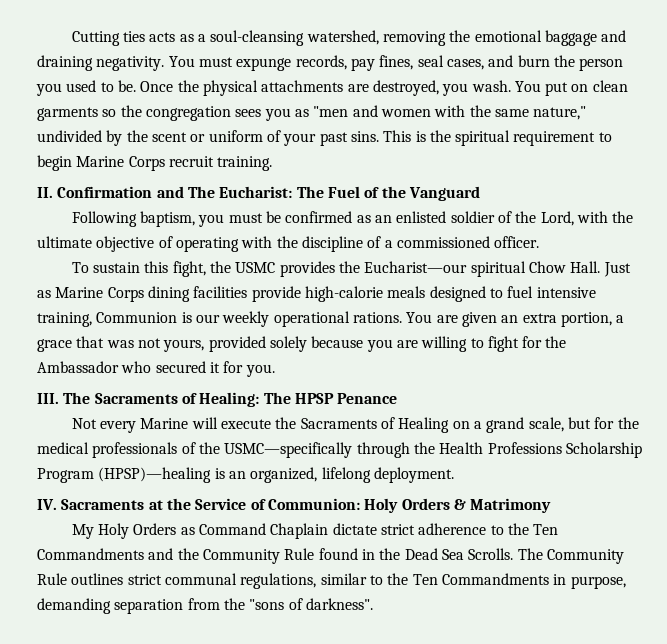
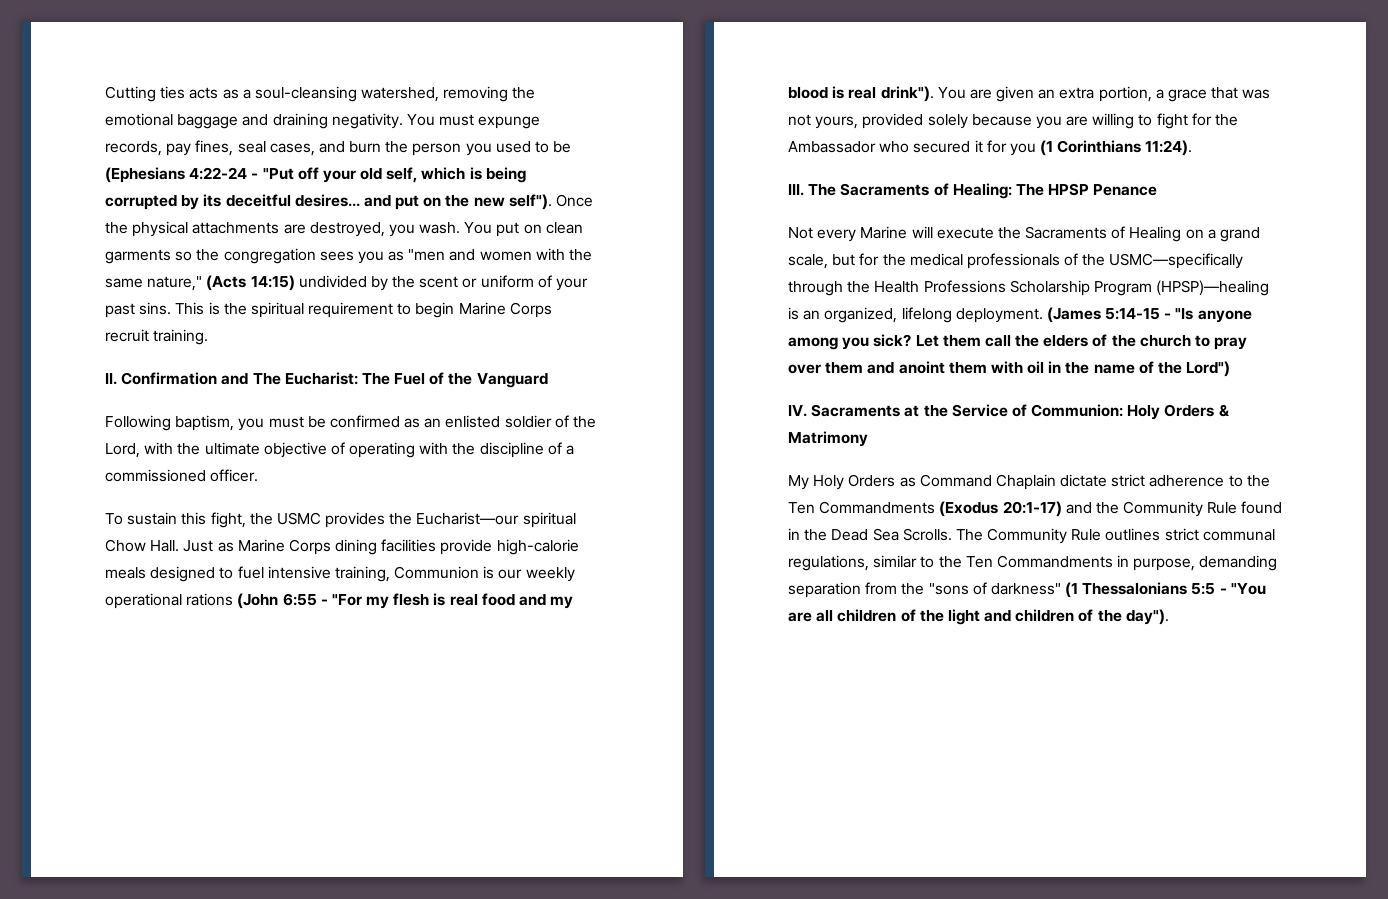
[117,80,136,92] be. -> [553,141,572,153] [105,167,526,183] [105,194,552,210] be (Ephesians 4:22-24 - "Put off your old self, which is being corrupted by its deceitful desires... and put on the new self").
(587, 113) none -> [206,275,295,291] (Acts 14:15)
[352,312,402,323] rations. -> [186,593,574,609] [788,86,934,102] rations (John 6:55 - "For my flesh is real food and my blood is real drink").
[245,364,275,377] you. -> [1009,140,1193,156] you (1 Corinthians 11:24).
(454, 475) none -> [1046,307,1252,323] [788,334,1248,350] [788,361,1231,377] (James 5:14-15 - "Is anyone among you sick? Let them call the elders of the church to pray over them and anoint them with oil in the name of the Lord")
(144, 554) none -> [939,501,1062,517] (Exodus 20:1-17)
[305,598,373,610] darkness". -> [990,582,1266,598] [788,609,1169,625] darkness" (1 Thessalonians 5:5 - "You are all children of the light and children of the day").

